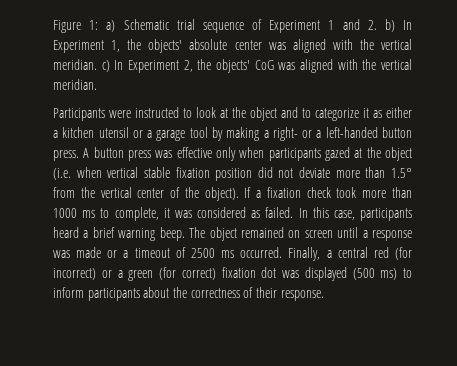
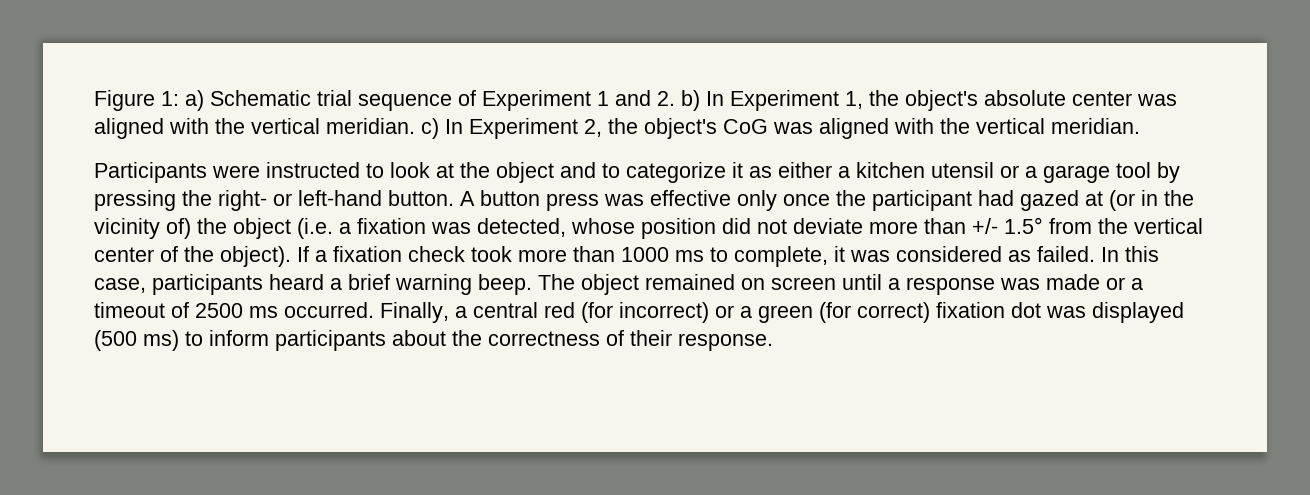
[148,39,183,53] objects' -> [905,90,978,111] object's
[215,59,250,73] objects' -> [644,118,717,139] object's
[226,127,412,141] [53,150,79,161] making a right- or a left-handed button press. -> [94,190,454,211] pressing the right- or left-hand button.
[239,147,412,161] [53,167,210,180] when participants gazed at the object (i.e. when vertical stable fixation -> [783,190,1194,211] [94,218,635,239] once the participant had gazed at (or in the vicinity of) the object (i.e. a fixation was detected, whose
(386, 172) none -> [972,218,998,234] +/-

